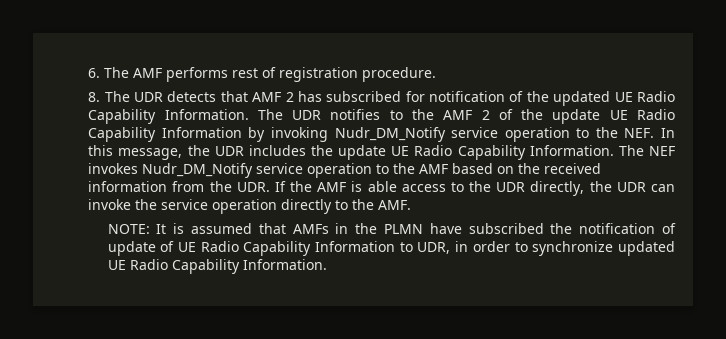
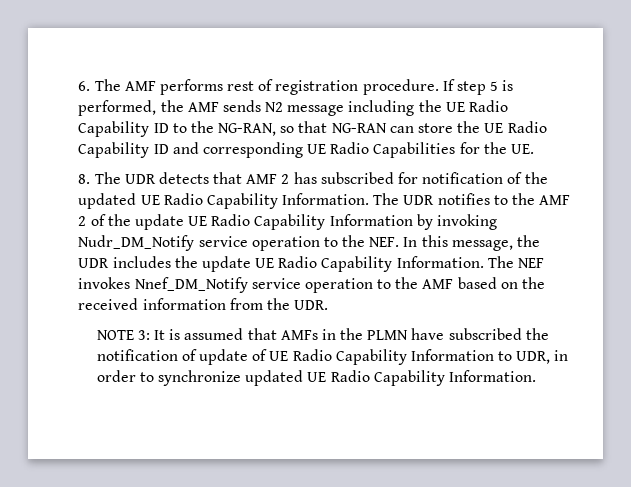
(437, 74) none -> [442,79,514,95] [78,100,508,116] [78,121,547,137] [78,142,534,158] If step 5 is performed, the AMF sends N2 message including the UE Radio Capability ID to the NG-RAN, so that NG-RAN can store the UE Radio Capability ID and corresponding UE Radio Capabilities for the UE.
[142,163,254,178] Nudr_DM_Notify -> [134,277,248,293] Nnef_DM_Notify
[274,181,675,196] [88,199,412,214] [107,224,150,234] If the AMF is able access to the UDR directly, the UDR can invoke the service operation directly to the AMF. // NOTE: -> [96,330,150,340] // NOTE 3:

